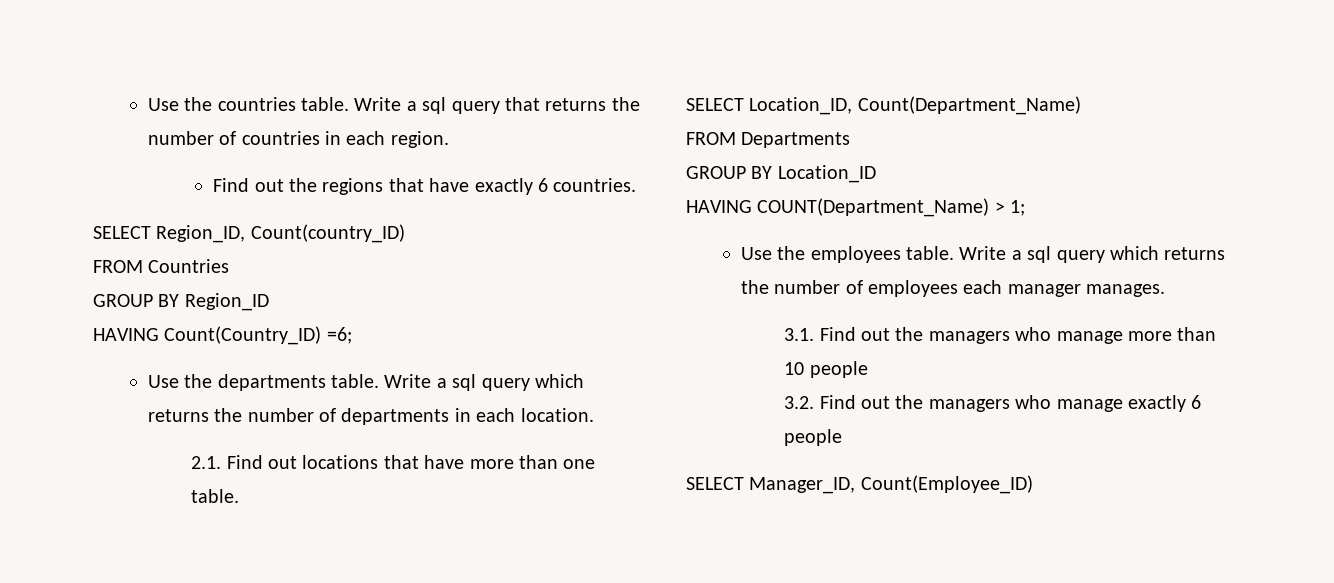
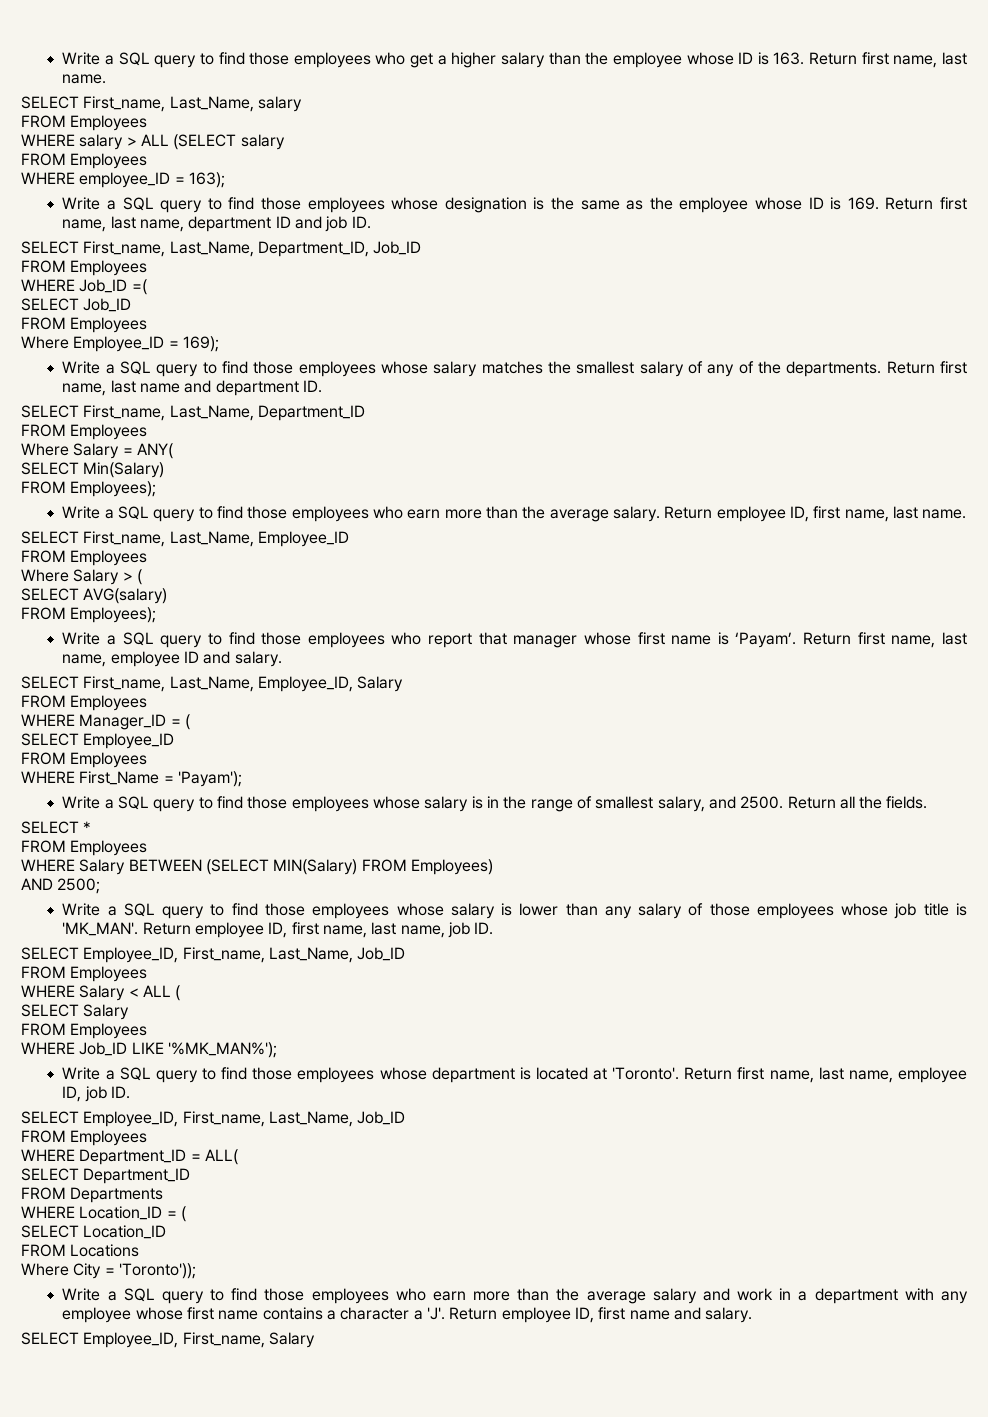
[147,97,640,114] [147,131,449,148] [213,178,637,195] [93,224,405,243] [93,259,230,273] [93,293,269,311] [93,326,352,345] [147,374,584,391] [147,408,594,425] [191,455,596,469] [191,489,240,503] [686,96,1081,115] [686,132,851,148] [686,165,876,183] [686,198,1026,217] [740,246,1226,263] [740,280,1166,297] [784,327,1217,344] [784,361,868,378] [784,395,1202,412] [784,429,843,446] [686,475,1033,494] Use the countries table. Write a sql query that returns the number of countries in each region. // Find out the regions that have exactly 6 countries. // SELECT Region_ID, Count(country_ID) // FROM Countries // GROUP BY Region_ID // HAVING Count(Country_ID) =6; // Use the departments table. Write a sql query which returns the number of departments in each location. // 2.1. Find out locations that have more than one table. // SELECT Location_ID, Count(Department_Name) // FROM Departments // GROUP BY Location_ID // HAVING COUNT(Department_Name) > 1; // Use the employees table. Write a sql query which returns the number of employees each manager manages. // 3.1. Find out the managers who manage more than 10 people // 3.2. Find out the managers who manage exactly 6 people // SELECT Manager_ID, Count(Employee_ID) -> [62,52,967,68] [62,74,107,84] [21,96,302,112] [21,115,148,131] [21,134,285,150] [21,153,148,169] [21,172,225,188] [62,197,967,213] [62,216,371,232] [21,241,422,257] [21,260,148,276] [21,279,147,295] [21,298,132,312] [21,317,148,333] [21,336,219,352] [62,361,967,377] [62,380,323,396] [21,405,365,421] [21,424,148,440] [21,443,173,459] [21,462,165,478] [21,481,157,497] [62,506,967,522] [21,531,349,547] [21,550,148,566] [21,569,142,585] [21,588,168,604] [21,607,157,623] [62,632,968,648] [62,651,282,667] [21,676,404,692] [21,695,148,711] [21,714,190,730] [21,733,175,749] [21,752,148,768] [21,771,242,787] [62,796,928,812] [21,821,92,834] [21,840,148,856] [21,859,493,875] [21,878,101,894] [62,903,968,919] [62,922,494,938] [21,947,406,963] [21,966,148,982] [21,985,181,1001] [21,1004,130,1020] [21,1023,148,1039] [21,1042,277,1058] [62,1067,968,1083] [62,1086,131,1102] [21,1111,406,1127] [21,1130,148,1146] [21,1149,238,1165] [21,1168,191,1184] [21,1187,164,1203] [21,1206,186,1222] [21,1225,167,1239] [21,1244,140,1257] [21,1263,196,1279] [62,1288,968,1304] [62,1307,753,1323] [21,1332,315,1348] Write a SQL query to find those employees who get a higher salary than the employee whose ID is 163. Return first name, last name. // SELECT First_name, Last_Name, salary // FROM Employees // WHERE salary > ALL (SELECT salary // FROM Employees // WHERE employee_ID = 163); // Write a SQL query to find those employees whose designation is the same as the employee whose ID is 169. Return first name, last name, department ID and job ID. // SELECT First_name, Last_Name, Department_ID, Job_ID // FROM Employees // WHERE Job_ID =( // SELECT Job_ID // FROM Employees // Where Employee_ID = 169); // Write a SQL query to find those employees whose salary matches the smallest salary of any of the departments. Return first name, last name and department ID. // SELECT First_name, Last_Name, Department_ID // FROM Employees // Where Salary = ANY( // SELECT Min(Salary) // FROM Employees); // Write a SQL query to find those employees who earn more than the average salary. Return employee ID, first name, last name. // SELECT First_name, Last_Name, Employee_ID // FROM Employees // Where Salary > ( // SELECT AVG(salary) // FROM Employees); // Write a SQL query to find those employees who report that manager whose first name is ‘Payam’. Return first name, last name, employee ID and salary. // SELECT First_name, Last_Name, Employee_ID, Salary // FROM Employees // WHERE Manager_ID = ( // SELECT Employee_ID // FROM Employees // WHERE First_Name = 'Payam'); // Write a SQL query to find those employees whose salary is in the range of smallest salary, and 2500. Return all the fields. // SELECT * // FROM Employees // WHERE Salary BETWEEN (SELECT MIN(Salary) FROM Employees) // AND 2500; // Write a SQL query to find those employees whose salary is lower than any salary of those employees whose job title is 'MK_MAN'. Return employee ID, first name, last name, job ID. // SELECT Employee_ID, First_name, Last_Name, Job_ID // FROM Employees // WHERE Salary < ALL ( // SELECT Salary // FROM Employees // WHERE Job_ID LIKE '%MK_MAN%'); // Write a SQL query to find those employees whose department is located at 'Toronto'. Return first name, last name, employee ID, job ID. // SELECT Employee_ID, First_name, Last_Name, Job_ID // FROM Employees // WHERE Department_ID = ALL( // SELECT Department_ID // FROM Departments // WHERE Location_ID = ( // SELECT Location_ID // FROM Locations // Where City = 'Toronto')); // Write a SQL query to find those employees who earn more than the average salary and work in a department with any employee whose first name contains a character a 'J'. Return employee ID, first name and salary. // SELECT Employee_ID, First_name, Salary

